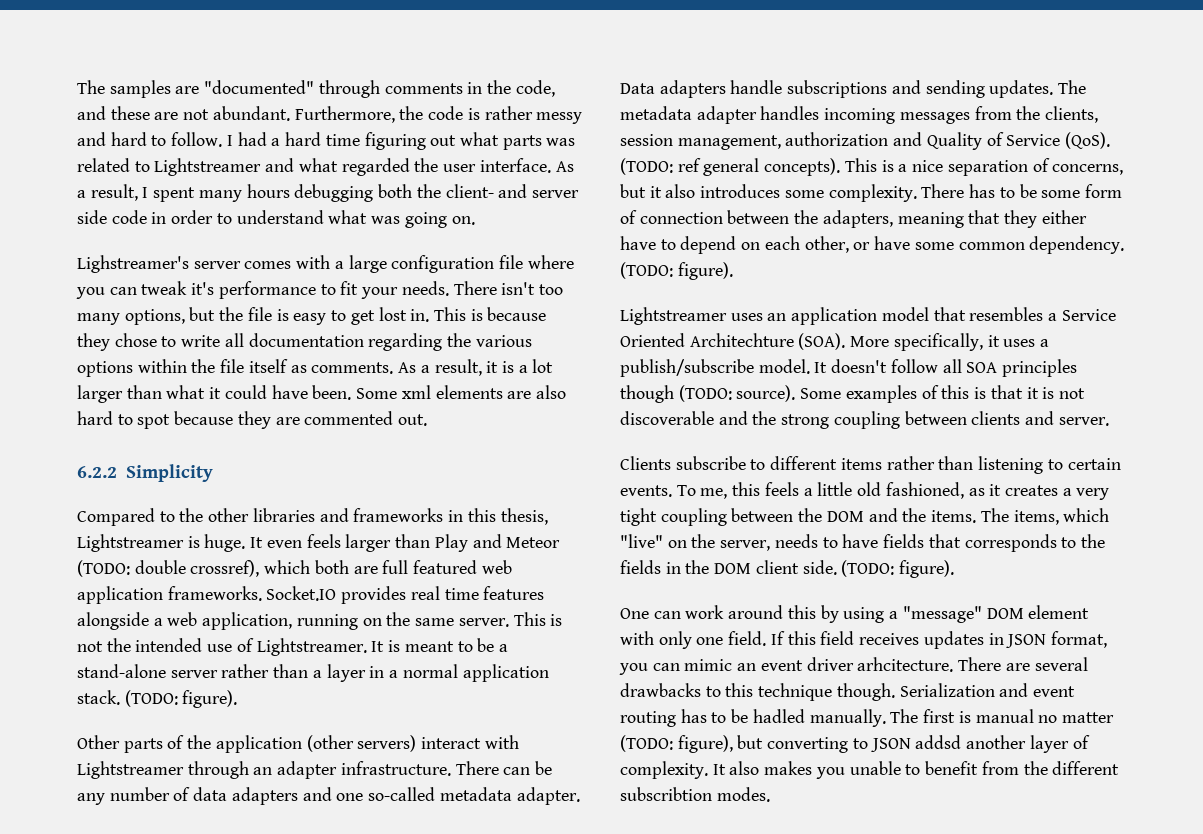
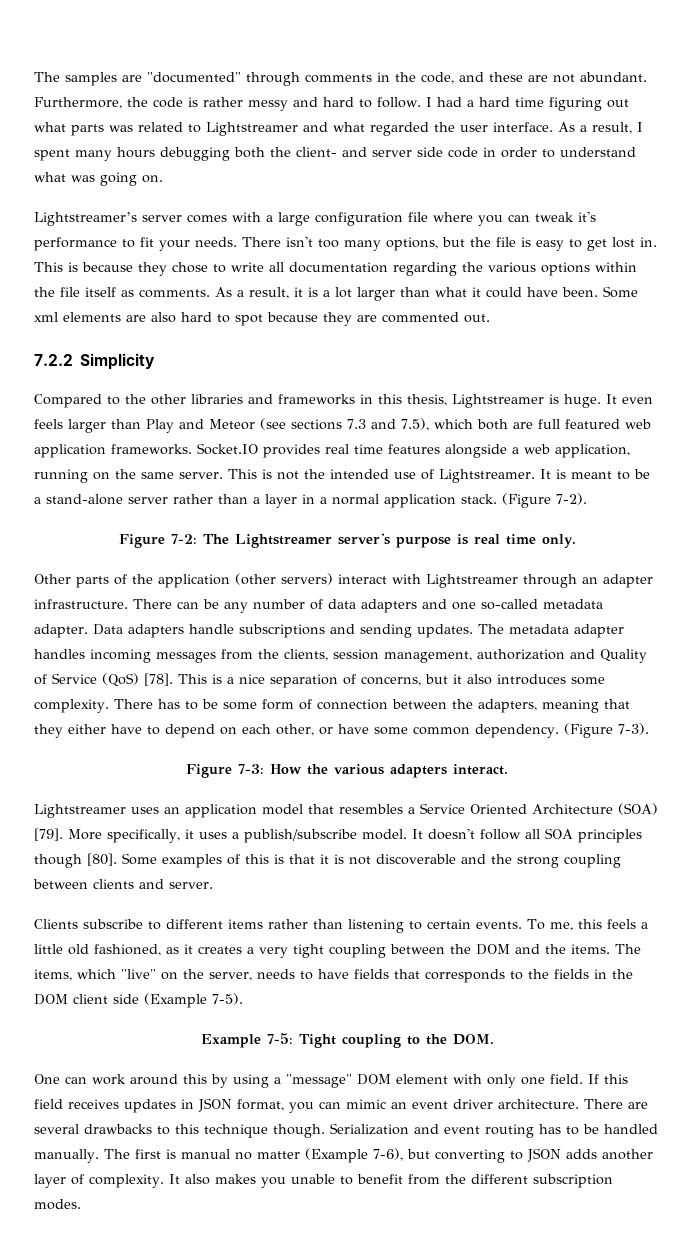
[77,255,189,273] Lighstreamer's -> [34,212,137,226] Lightstreamer’s
[77,466,117,478] 6.2.2 -> [34,354,73,366] 7.2.2
[77,560,260,577] (TODO: double crossref), -> [260,418,429,431] (see sections 7.3 and 7.5),
[124,690,238,708] (TODO: figure). -> [502,493,587,508] [118,533,576,548] (Figure 7-2). // Figure 7-2: The Lightstreamer server's purpose is real time only.
[1065,132,1111,149] [620,158,841,176] (QoS). (TODO: ref general concepts). -> [102,673,173,687] (QoS) [78].
[620,262,733,280] (TODO: figure). -> [563,723,649,738] [186,764,508,778] (Figure 7-3). // Figure 7-3: How the various adapters interact.
[689,333,846,350] Architechture (SOA). -> [532,803,658,815] [34,828,63,841] Architecture (SOA) [79].
[678,385,796,402] (TODO: source). -> [87,853,117,866] [80].
[802,560,955,578] side. (TODO: figure). -> [113,993,243,1008] [200,1033,494,1048] side (Example 7-5). // Example 7-5: Tight coupling to the DOM.
[857,657,954,672] arhcitecture. -> [498,1099,579,1109] architecture.
[752,709,805,723] hadled -> [604,1124,658,1134] handled
[620,735,733,753] (TODO: figure), -> [304,1148,403,1163] (Example 7-6),
[915,735,962,749] addsd -> [565,1149,597,1159] adds
[620,787,712,801] subscribtion -> [532,1174,613,1188] subscription

